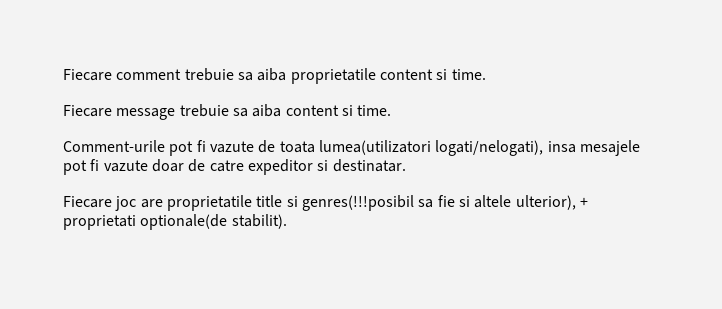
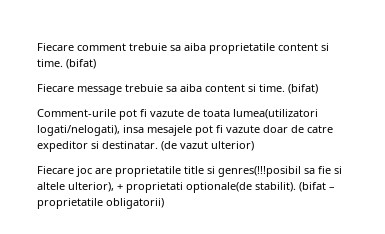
(486, 74) none -> [66,59,96,69] (bifat)
(392, 110) none -> [288,84,318,94] (bifat)
(406, 165) none -> [161,141,254,151] (de vazut ulterior)
(287, 221) none -> [299,182,335,192] [37,198,164,209] (bifat – proprietatile obligatorii)

